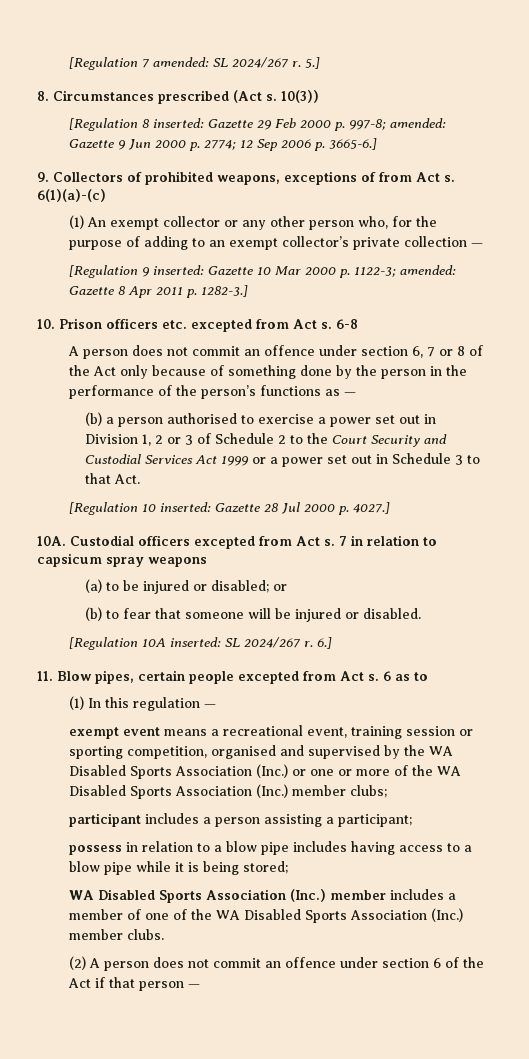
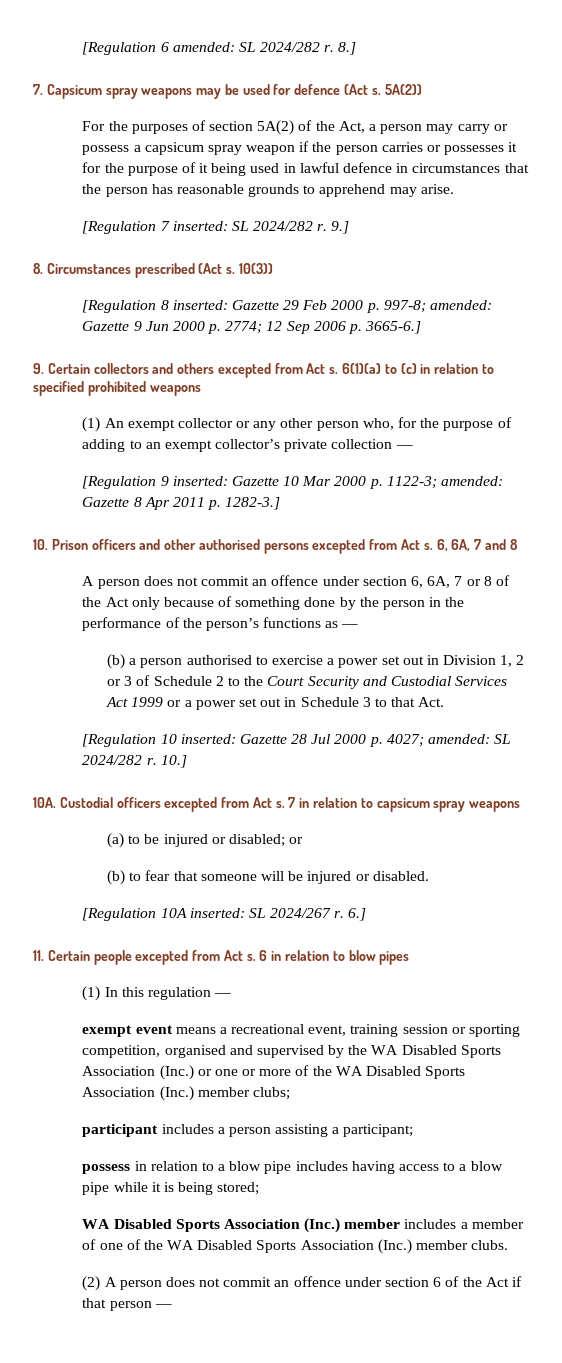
[69,57,321,70] [Regulation 7 amended: SL 2024/267 r. 5.] -> [82,42,357,55] [33,84,422,99] [82,120,508,135] [82,141,518,155] [82,162,529,176] [82,184,454,197] [82,221,350,234] [Regulation 6 amended: SL 2024/282 r. 8.] // 7. Capsicum spray weapons may be used for defence (Act s. 5A(2)) // For the purposes of section 5A(2) of the Act, a person may carry or possess a capsicum spray weapon if the person carries or possesses it for the purpose of it being used in lawful defence in circumstances that the person has reasonable grounds to apprehend may arise. // [Regulation 7 inserted: SL 2024/282 r. 9.]
[53,171,455,185] [37,189,106,202] Collectors of prohibited weapons, exceptions of from Act s. 6(1)(a)-(c) -> [47,363,494,378] [33,381,201,396] Certain collectors and others excepted from Act s. 6(1)(a) to (c) in relation to specified prohibited weapons
[162,319,358,332] etc. excepted from Act s. 6-8 -> [139,539,518,554] and other authorised persons excepted from Act s. 6, 6A, 7 and 8
(424, 352) none -> [427,576,451,588] 6A,
[353,502,391,514] 4027.] -> [386,734,512,747] [82,755,187,768] 4027; amended: SL 2024/282 r. 10.]
[57,670,185,684] Blow pipes, certain -> [47,950,90,961] Certain
[395,672,428,681] as to -> [271,950,410,965] in relation to blow pipes

